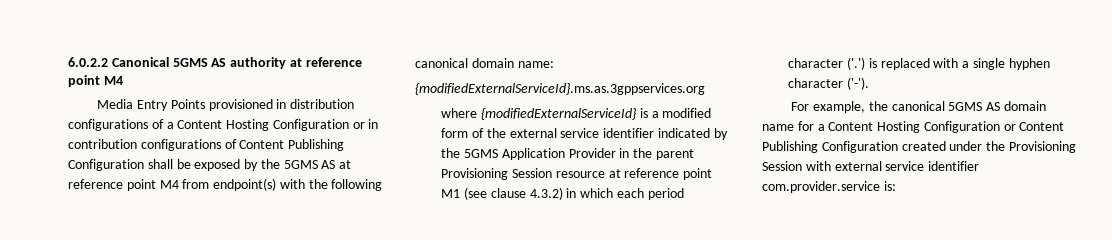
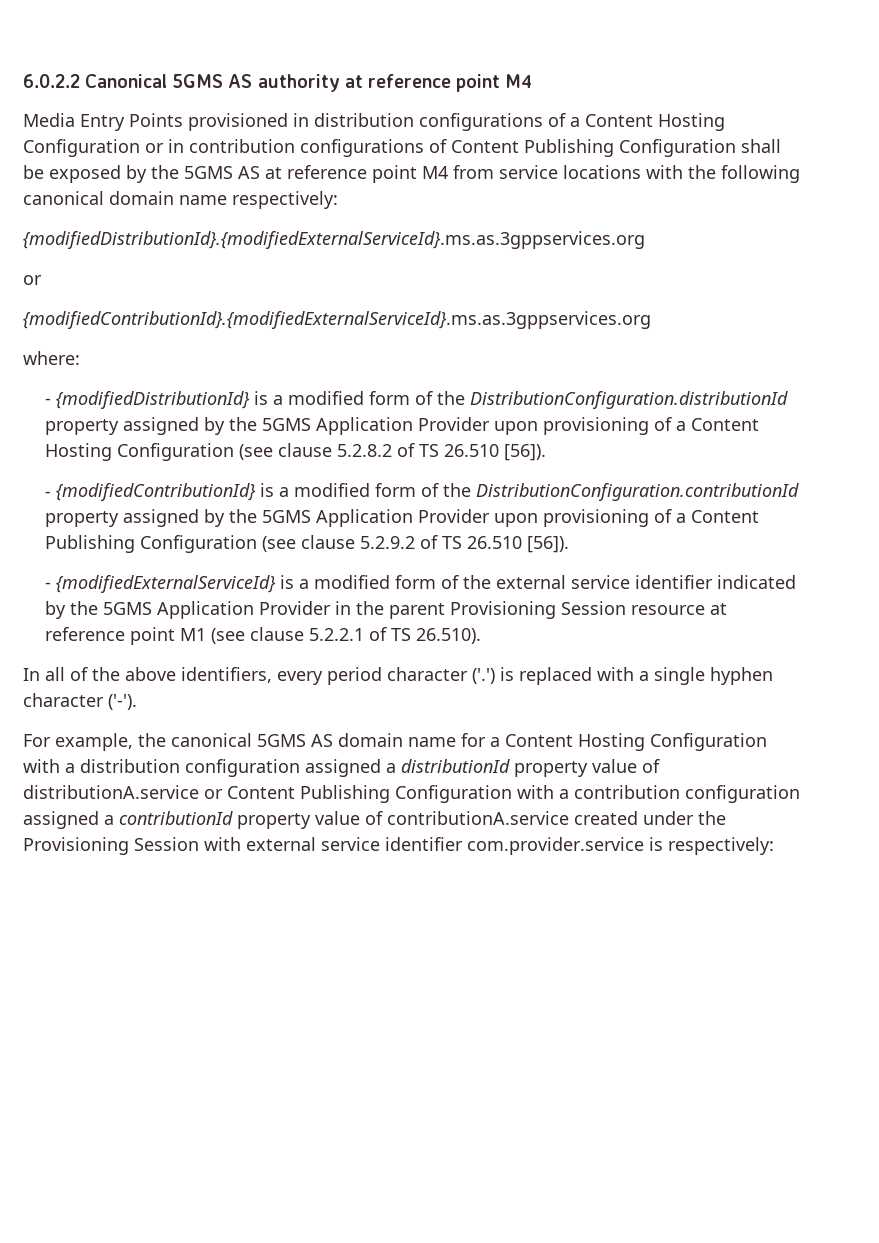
[213,178,277,191] endpoint(s) -> [499,165,641,179] service locations
[517,61,554,68] [415,83,705,95] [441,108,478,118] name: // {modifiedExternalServiceId}.ms.as.3gppservices.org // where -> [179,191,338,209] [23,231,645,249] [23,275,42,285] [23,311,651,329] [23,351,80,365] [44,391,788,409] [44,417,759,435] [44,443,546,461] [44,483,799,501] [44,509,759,527] [44,535,569,553] [44,582,51,589] name respectively: // {modifiedDistributionId}.{modifiedExternalServiceId}.ms.as.3gppservices.org // or // {modifiedContributionId}.{modifiedExternalServiceId}.ms.as.3gppservices.org // where: // - {modifiedDistributionId} is a modified form of the DistributionConfiguration.distributionId property assigned by the 5GMS Application Provider upon provisioning of a Content Hosting Configuration (see clause 5.2.8.2 of TS 26.510 [56]). // - {modifiedContributionId} is a modified form of the DistributionConfiguration.contributionId property assigned by the 5GMS Application Provider upon provisioning of a Content Publishing Configuration (see clause 5.2.9.2 of TS 26.510 [56]). // -
[529,187,644,200] 4.3.2) in which each -> [308,627,481,644] [23,667,323,685] 5.2.2.1 of TS 26.510). // In all of the above identifiers, every
[1003,122,1065,131] [762,141,898,153] or Content Publishing Configuration -> [23,759,660,777] [23,785,800,803] [23,811,569,829] with a distribution configuration assigned a distributionId property value of distributionA.service or Content Publishing Configuration with a contribution configuration assigned a contributionId property value of contributionA.service
[883,181,896,191] is: -> [649,837,774,855] is respectively:

